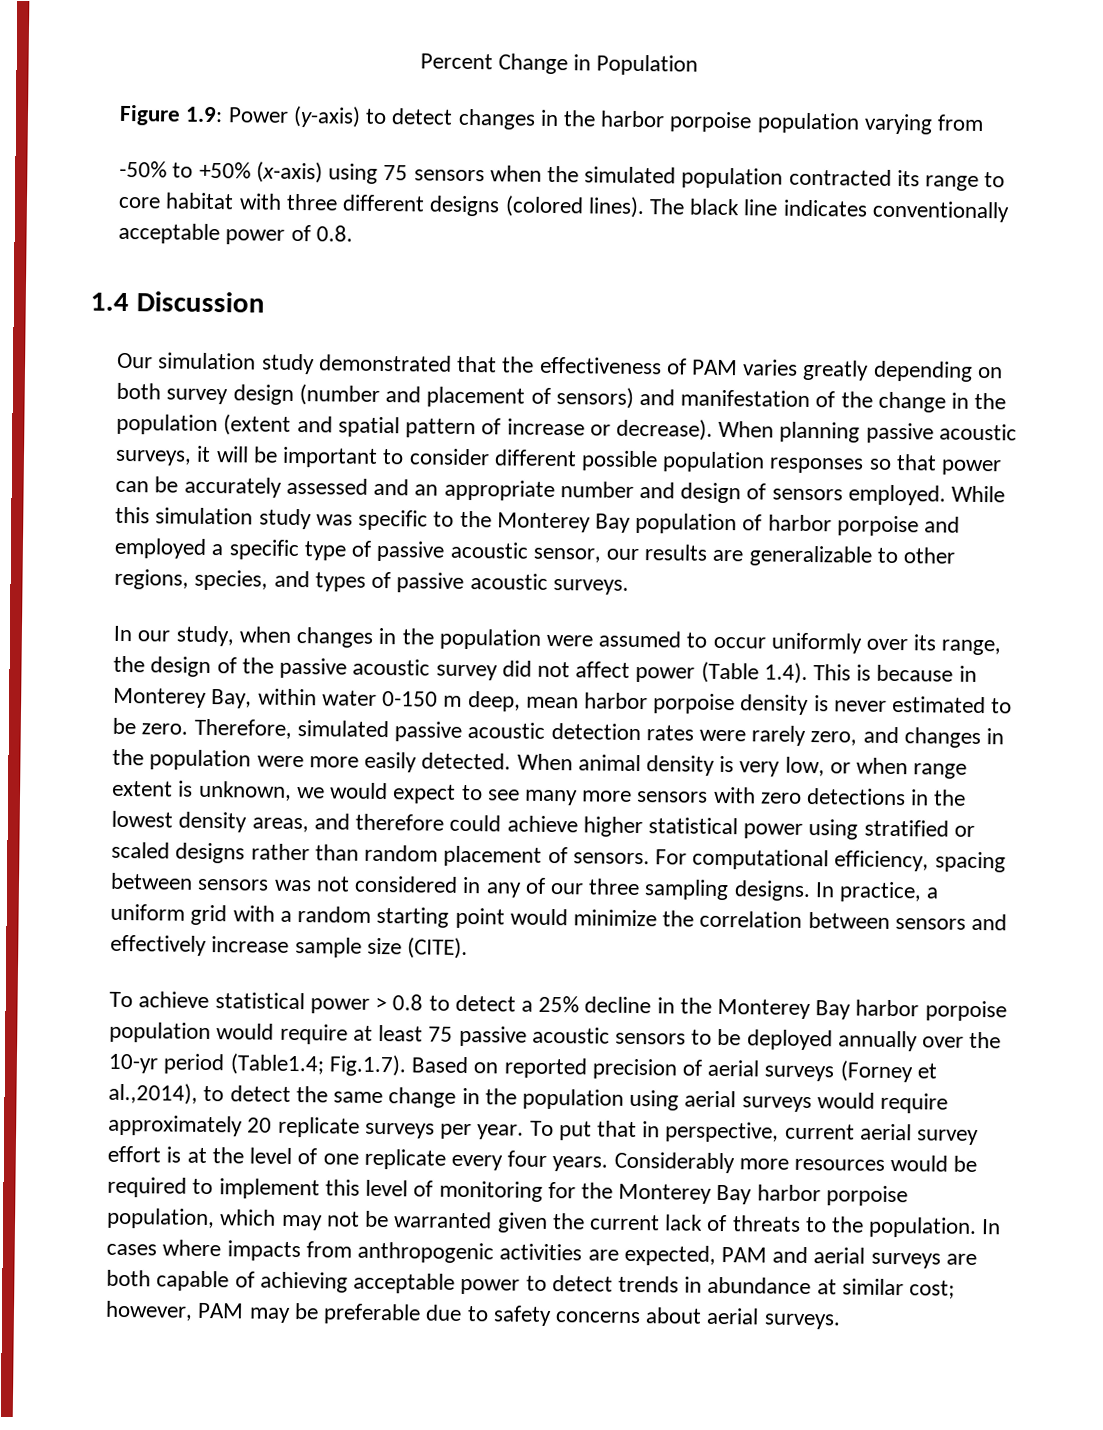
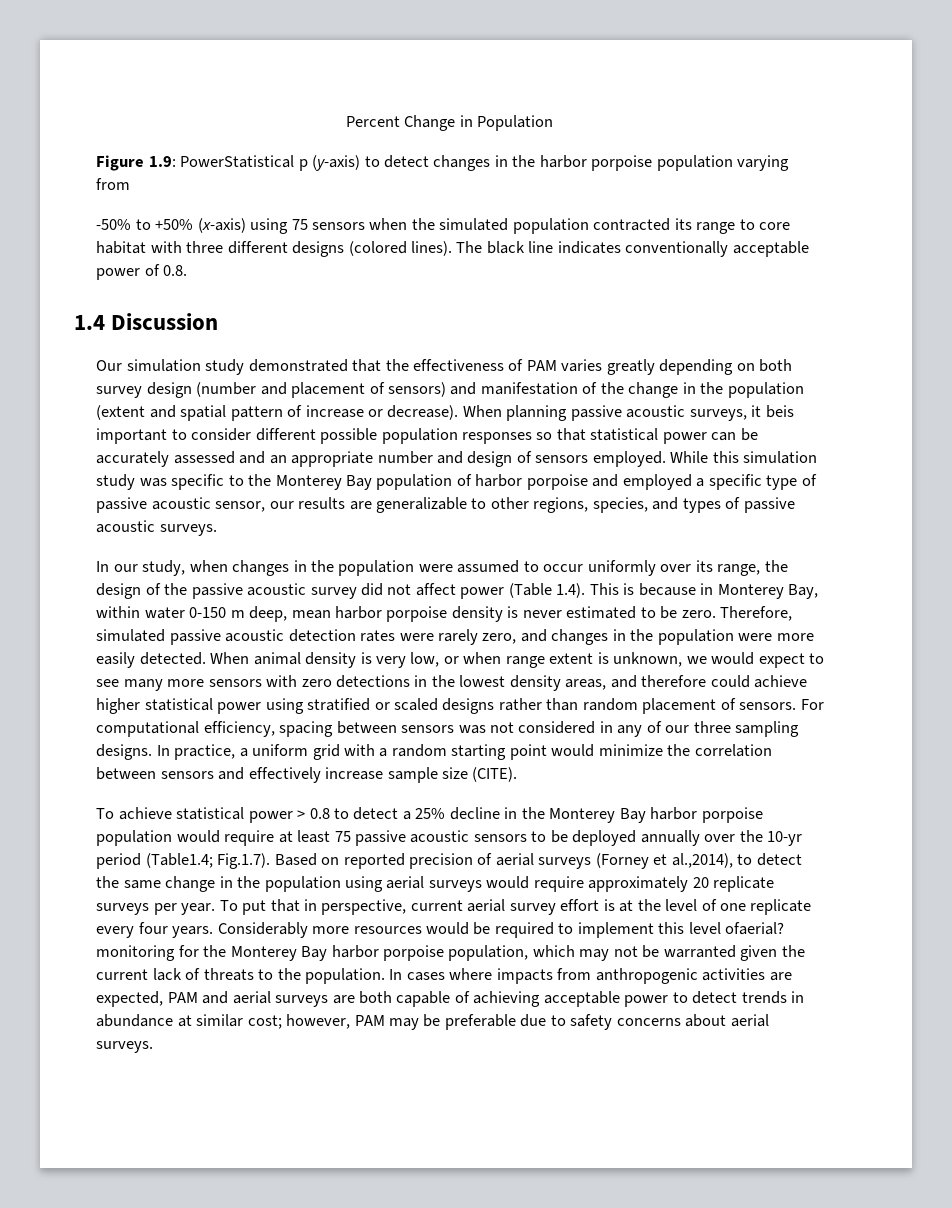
[227,107,289,123] Power -> [180,155,308,171] PowerStatistical p
[215,446,278,463] will be -> [765,405,794,418] beis
(937, 462) none -> [590,428,659,441] statistical
[413,1180,434,1197] of -> [725,922,785,935] ofaerial?

